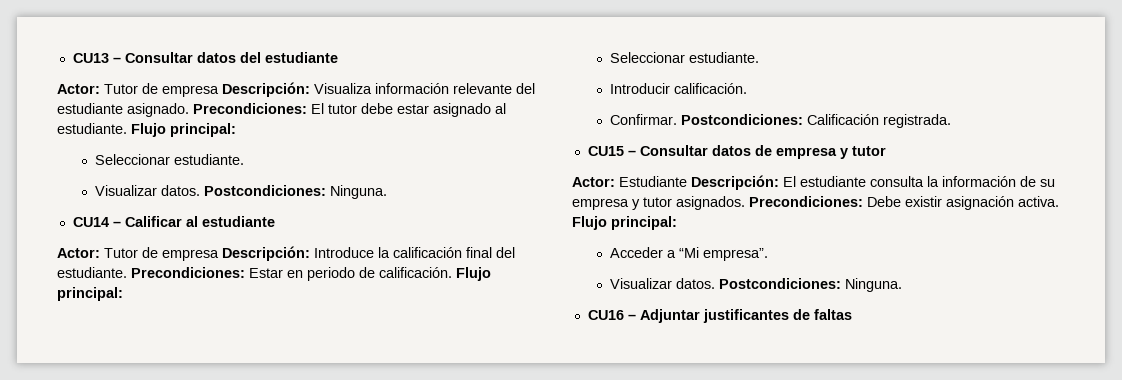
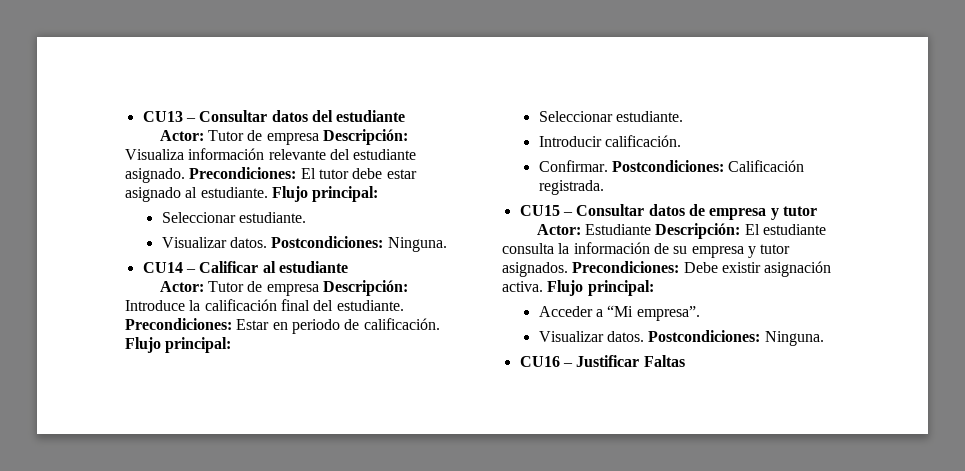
[639,309,852,323] Adjuntar justificantes de faltas -> [576,355,685,367] Justificar Faltas

